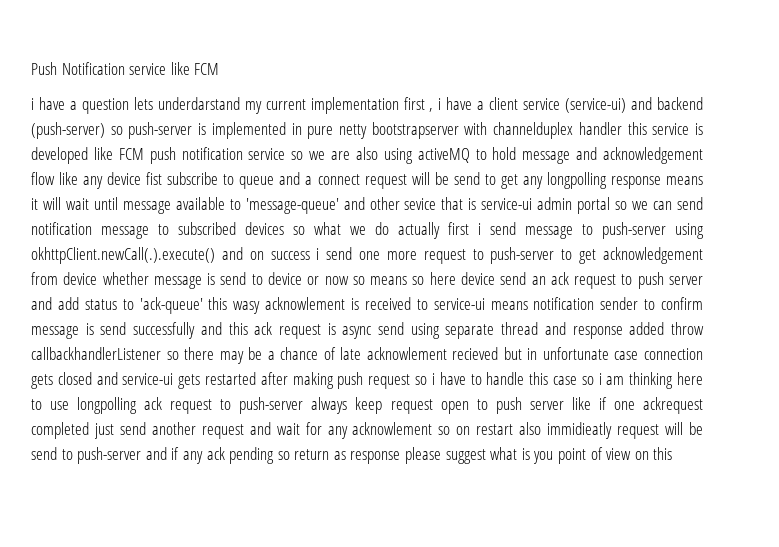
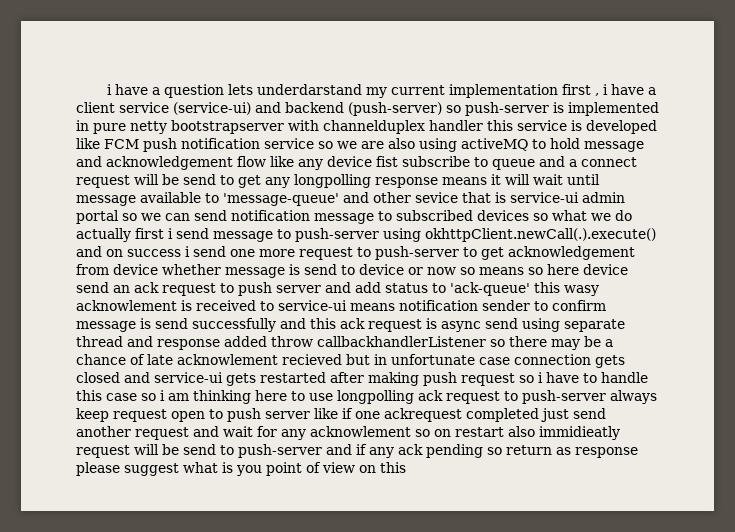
[31,62,220,75] Push Notification service like FCM // -> (106, 89) none

